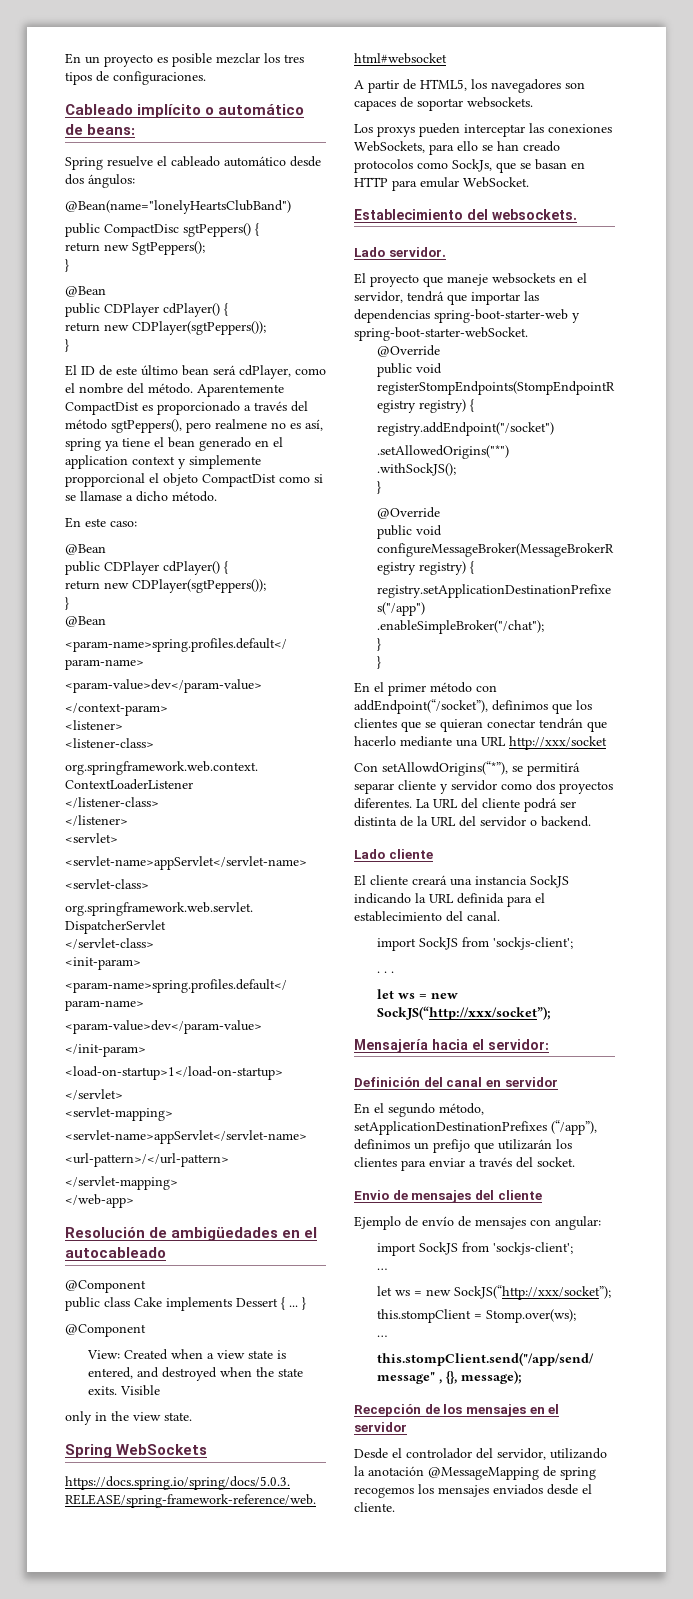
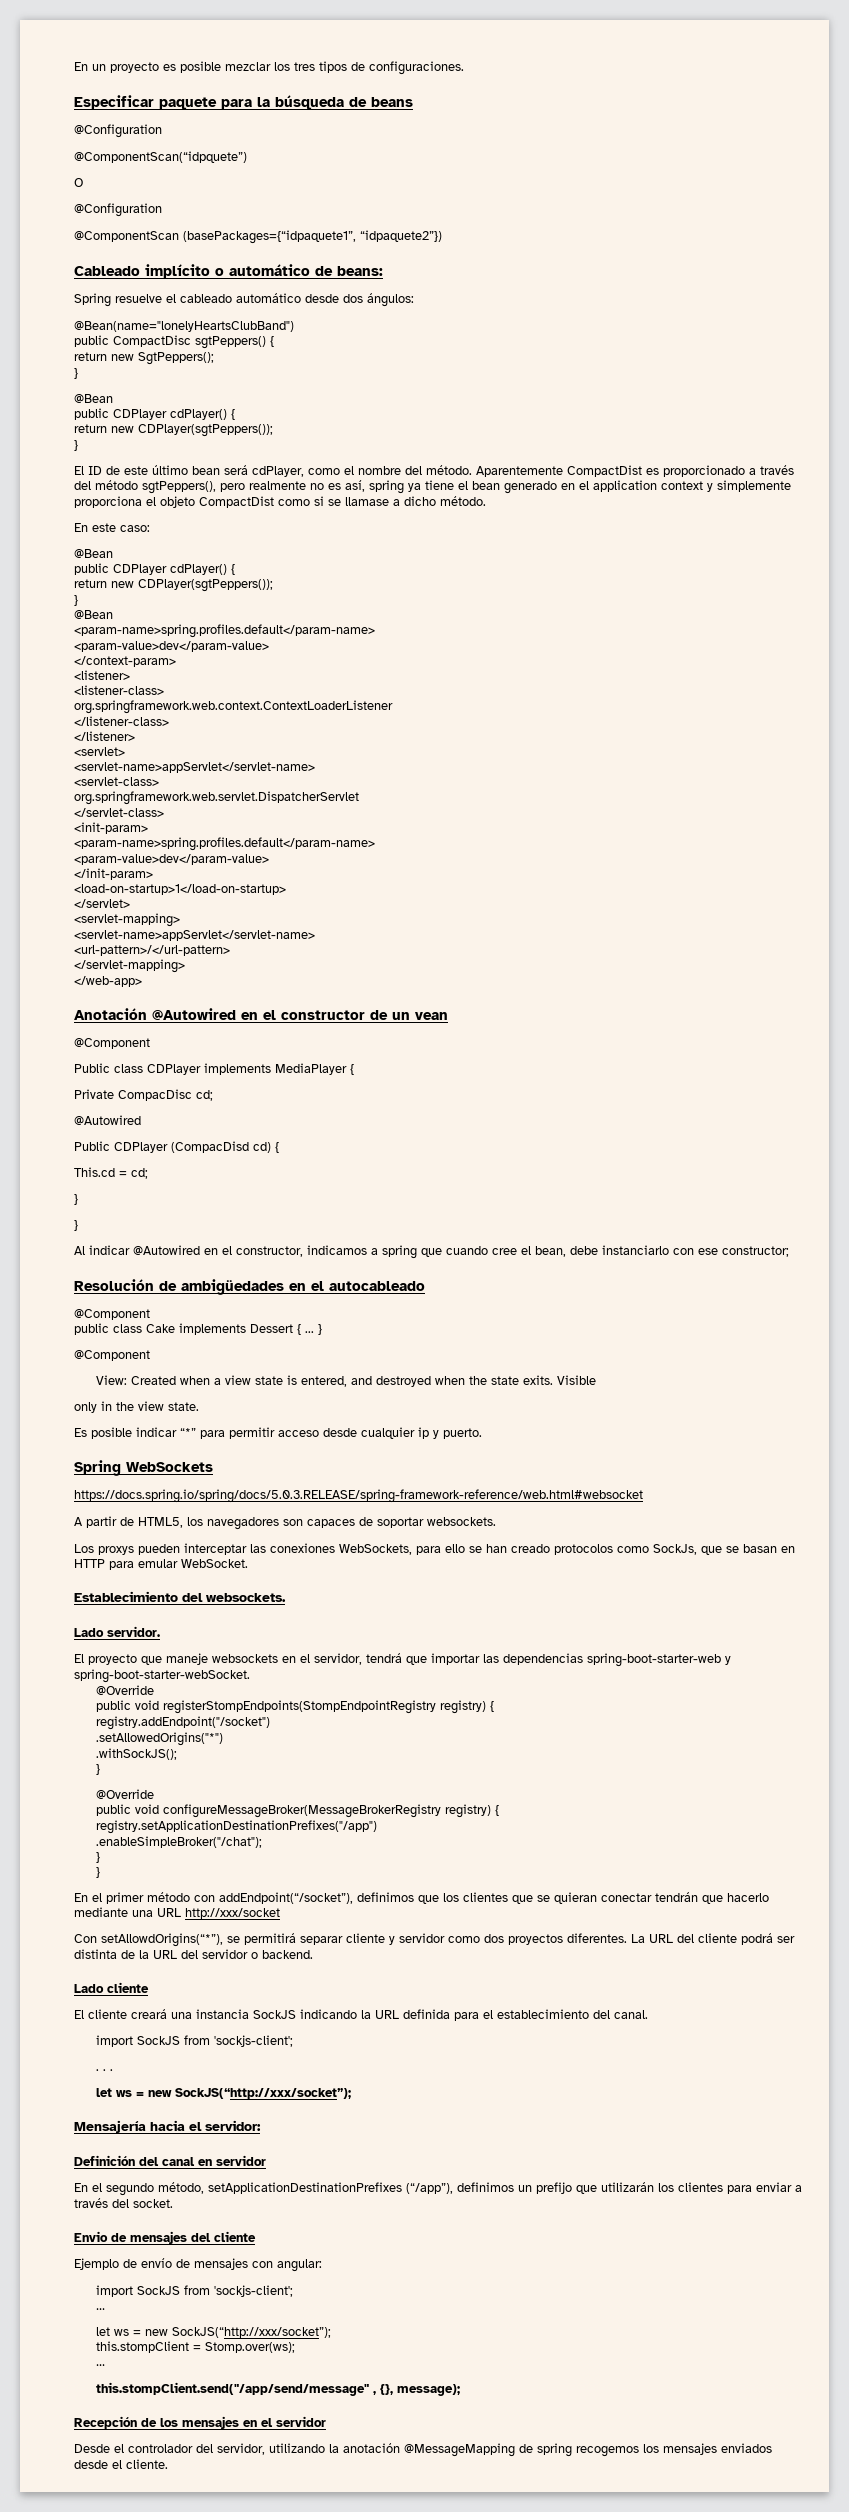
(206, 78) none -> [74,95,413,110] [74,124,162,138] [74,151,247,163] [74,178,83,187] [74,203,162,217] [74,230,442,244] // Especificar paquete para la búsqueda de beans // @Configuration // @ComponentScan(“idpquete”) // O // @Configuration // @ComponentScan (basePackages={“idpaquete1”, “idpaquete2”})
[215,419,267,429] realmene -> [249,481,306,490] realmente
[65,473,145,487] propporcional -> [74,496,142,508] proporciona
(134, 1201) none -> [74,1008,448,1020] [74,1038,150,1049] [74,1063,354,1075] [74,1089,213,1101] [74,1115,141,1125] [74,1141,279,1153] [74,1167,148,1179] [74,1194,78,1205] [74,1220,78,1231] [74,1245,789,1259] // Anotación @Autowired en el constructor de un vean // @Component // Public class CDPlayer implements MediaPlayer { // Private CompacDisc cd; // @Autowired // Public CDPlayer (CompacDisd cd) { // This.cd = cd; // } // } // Al indicar @Autowired en el constructor, indicamos a spring que cuando cree el bean, debe instanciarlo con ese constructor;
(192, 1416) none -> [74,1427,482,1439] // Es posible indicar “*” para permitir acceso desde cualquier ip y puerto.

